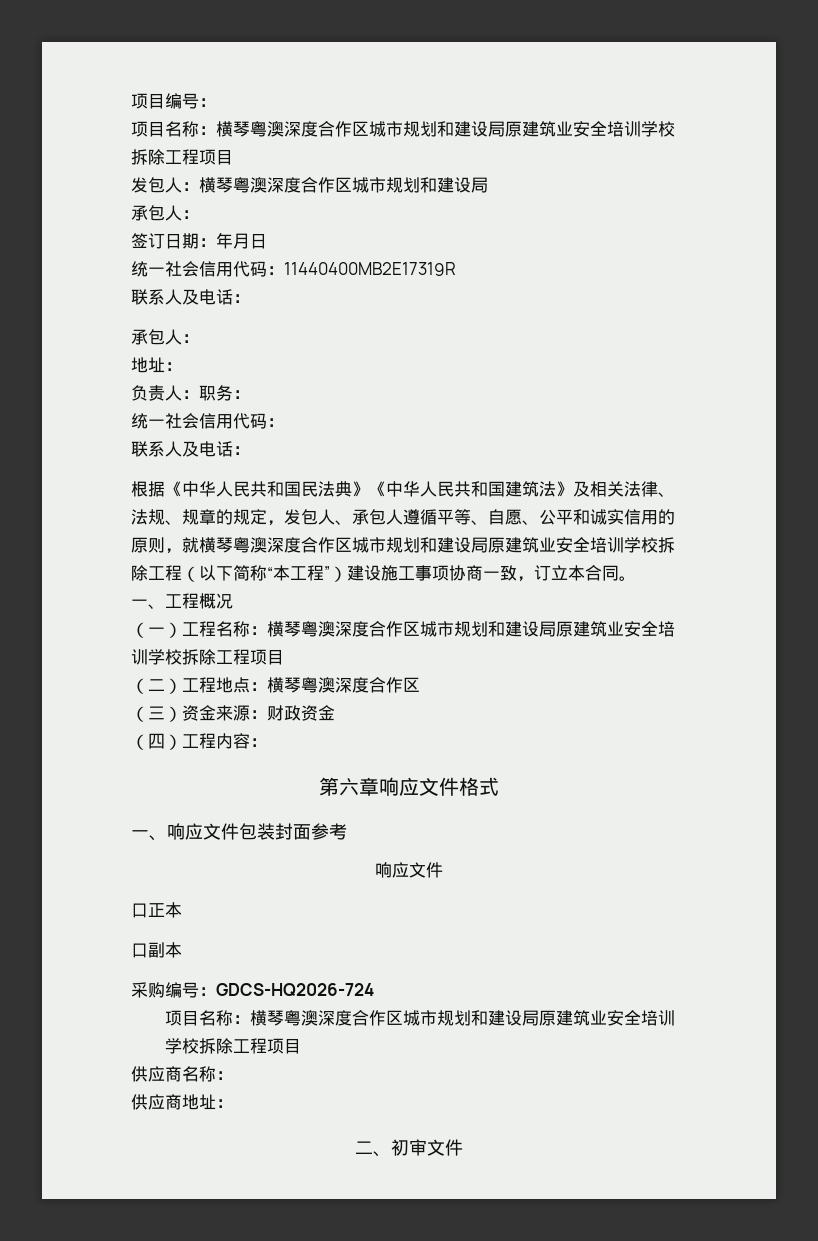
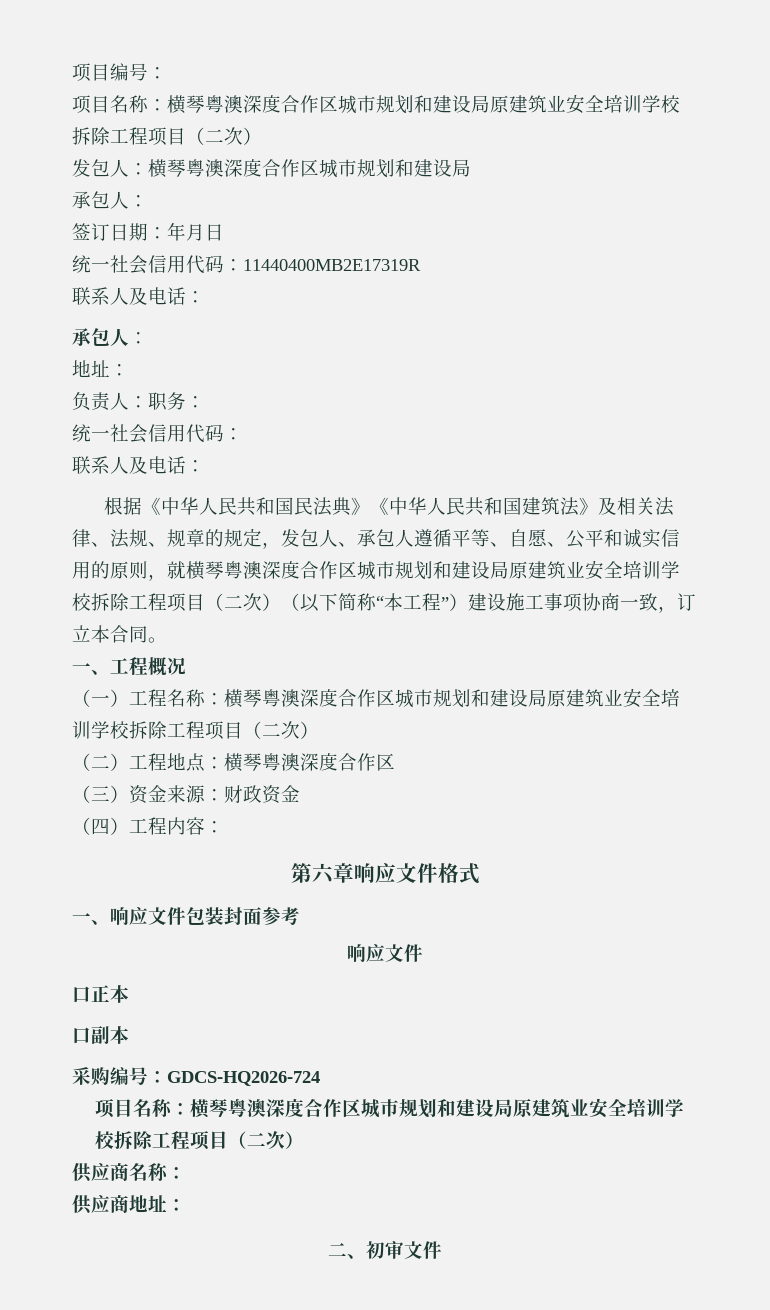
(233, 157) none -> [186,127,262,145] （二次）
(182, 573) none -> [167,593,281,612] 项目（二次）
(284, 657) none -> [243,721,319,739] （二次）
(301, 1046) none -> [228,1131,305,1149] （二次）

